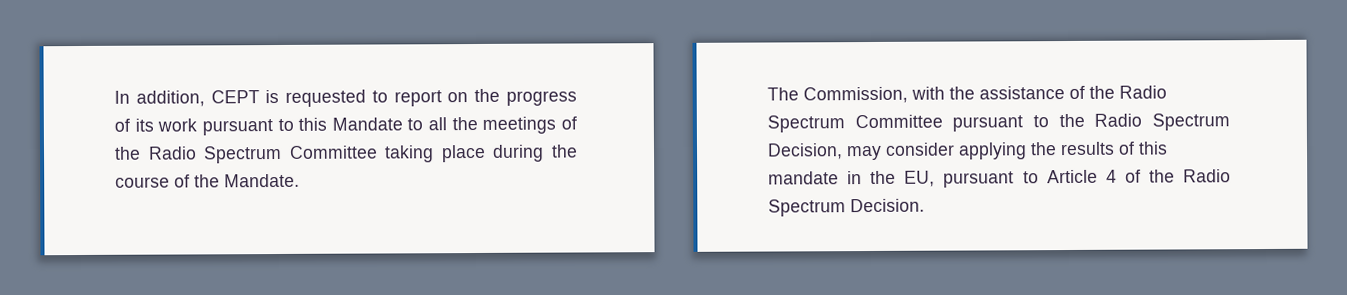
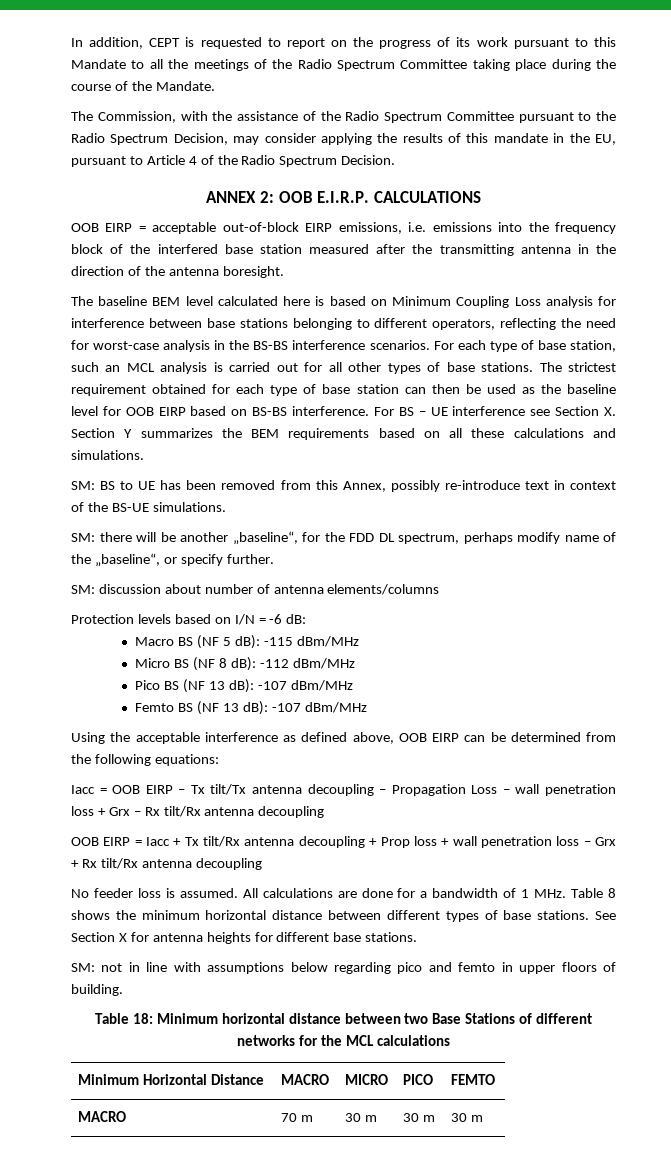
(925, 205) none -> [206,191,481,203] [71,222,616,234] [71,244,617,256] [71,266,284,278] [71,296,616,308] [71,318,616,330] [71,340,617,352] [71,362,617,374] [71,384,616,396] [71,406,617,416] [71,428,616,440] [71,450,144,460] [71,480,616,492] [71,502,226,512] [71,531,616,545] [71,553,274,567] [71,584,440,595] [71,614,307,625] [135,635,359,649] [135,657,355,671] [135,679,353,693] [135,701,367,715] [71,732,616,744] [71,754,219,766] [71,784,616,796] [71,806,325,818] [71,836,617,848] [71,858,262,870] [71,888,616,898] [71,910,616,922] [71,932,418,944] [71,962,617,974] [71,984,123,996] [94,1013,593,1024] [237,1035,450,1046] [78,1074,265,1085] [281,1074,330,1085] [345,1074,389,1085] [403,1074,434,1085] [451,1074,496,1085] [78,1111,127,1122] [281,1113,314,1122] [345,1113,378,1122] [403,1113,436,1122] [451,1113,484,1122] // ANNEX 2: OOB E.I.R.P. CALCULATIONS // OOB EIRP = acceptable out-of-block EIRP emissions, i.e. emissions into the frequency block of the interfered base station measured after the transmitting antenna in the direction of the antenna boresight. // The baseline BEM level calculated here is based on Minimum Coupling Loss analysis for interference between base stations belonging to different operators, reflecting the need for worst-case analysis in the BS-BS interference scenarios. For each type of base station, such an MCL analysis is carried out for all other types of base stations. The strictest requirement obtained for each type of base station can then be used as the baseline level for OOB EIRP based on BS-BS interference. For BS – UE interference see Section X. Section Y summarizes the BEM requirements based on all these calculations and simulations. // SM: BS to UE has been removed from this Annex, possibly re-introduce text in context of the BS-UE simulations. // SM: there will be another „baseline“, for the FDD DL spectrum, perhaps modify name of the „baseline“, or specify further. // SM: discussion about number of antenna elements/columns // Protection levels based on I/N = -6 dB: // Macro BS (NF 5 dB): -115 dBm/MHz // Micro BS (NF 8 dB): -112 dBm/MHz // Pico BS (NF 13 dB): -107 dBm/MHz // Femto BS (NF 13 dB): -107 dBm/MHz // Using the acceptable interference as defined above, OOB EIRP can be determined from the following equations: // Iacc = OOB EIRP – Tx tilt/Tx antenna decoupling – Propagation Loss – wall penetration loss + Grx – Rx tilt/Rx antenna decoupling // OOB EIRP = Iacc + Tx tilt/Rx antenna decoupling + Prop loss + wall penetration loss – Grx + Rx tilt/Rx antenna decoupling // No feeder loss is assumed. All calculations are done for a bandwidth of 1 MHz. Table 8 shows the minimum horizontal distance between different types of base stations. See Section X for antenna heights for different base stations. // SM: not in line with assumptions below regarding pico and femto in upper floors of building. // Table 18: Minimum horizontal distance between two Base Stations of different networks for the MCL calculations // Minimum Horizontal Distance | MACRO | MICRO | PICO | FEMTO // MACRO | 70 m | 30 m | 30 m | 30 m

